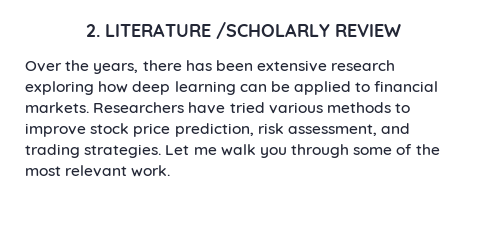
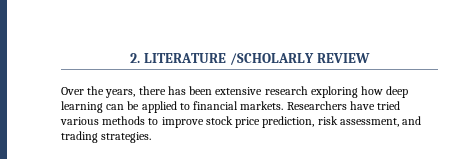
[165,144,440,158] [25,165,171,177] Let me walk you through some of the most relevant work. -> (152, 137) none

